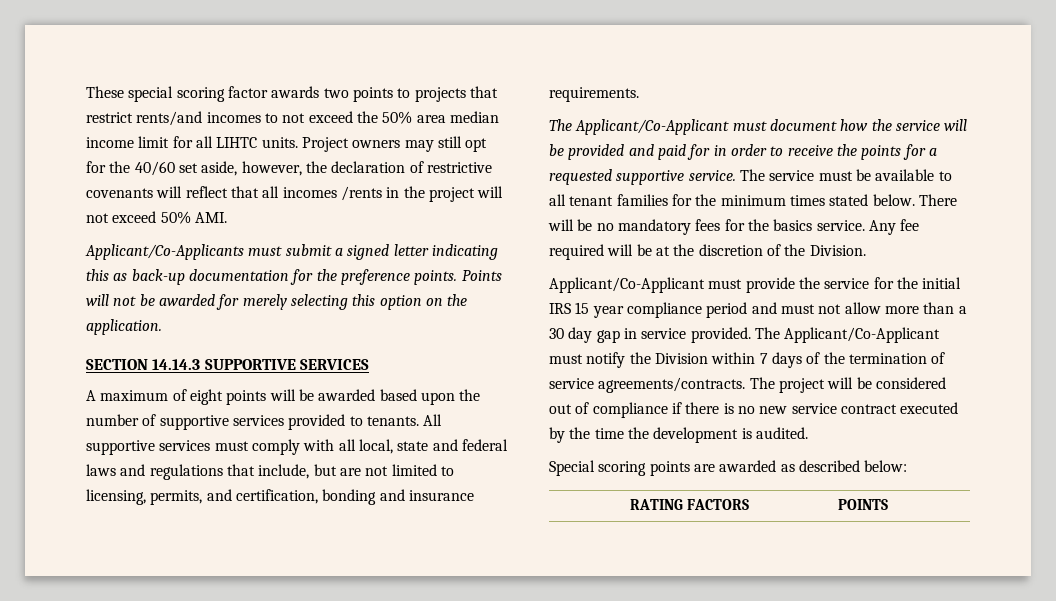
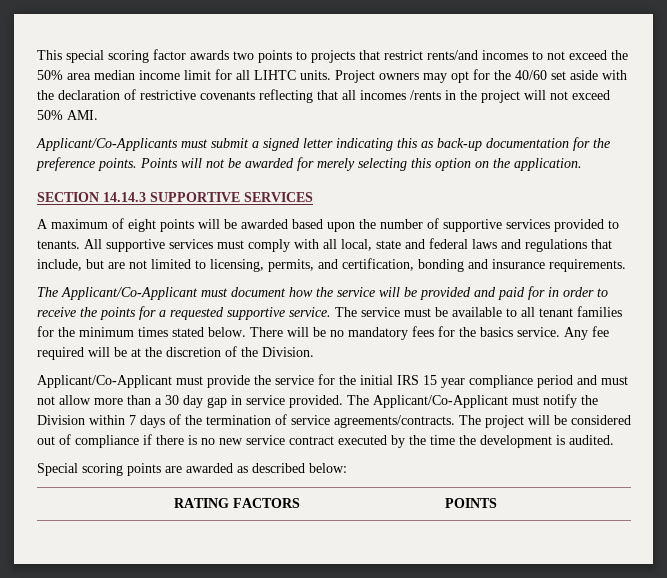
[86,86,124,98] These -> [37,50,62,60] This
[437,136,462,148] still -> (447, 78) none
[201,161,302,176] aside, however, -> [570,70,627,80] aside with
[156,186,228,198] will reflect -> [259,89,313,103] reflecting

